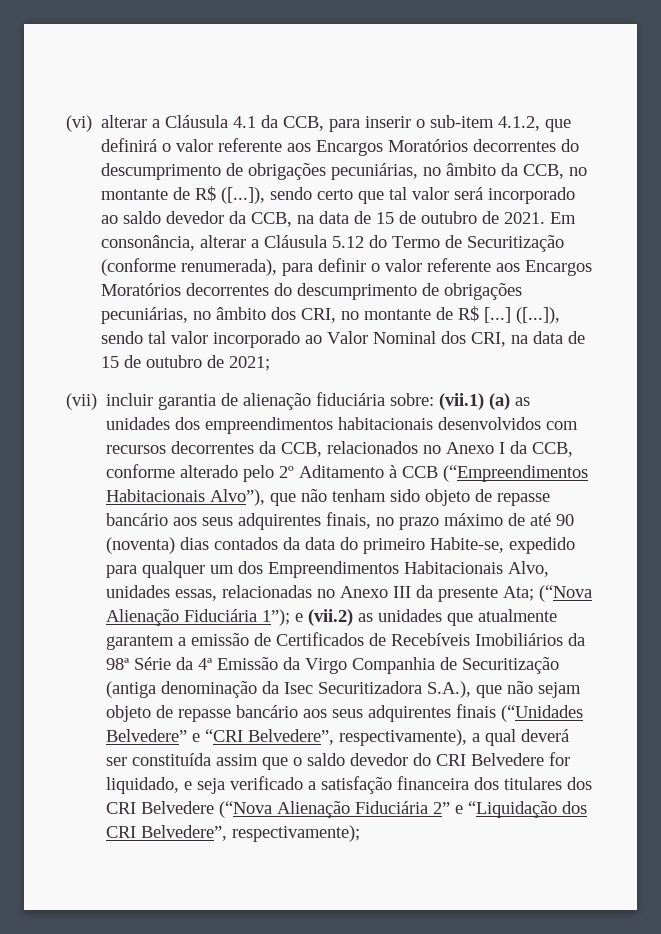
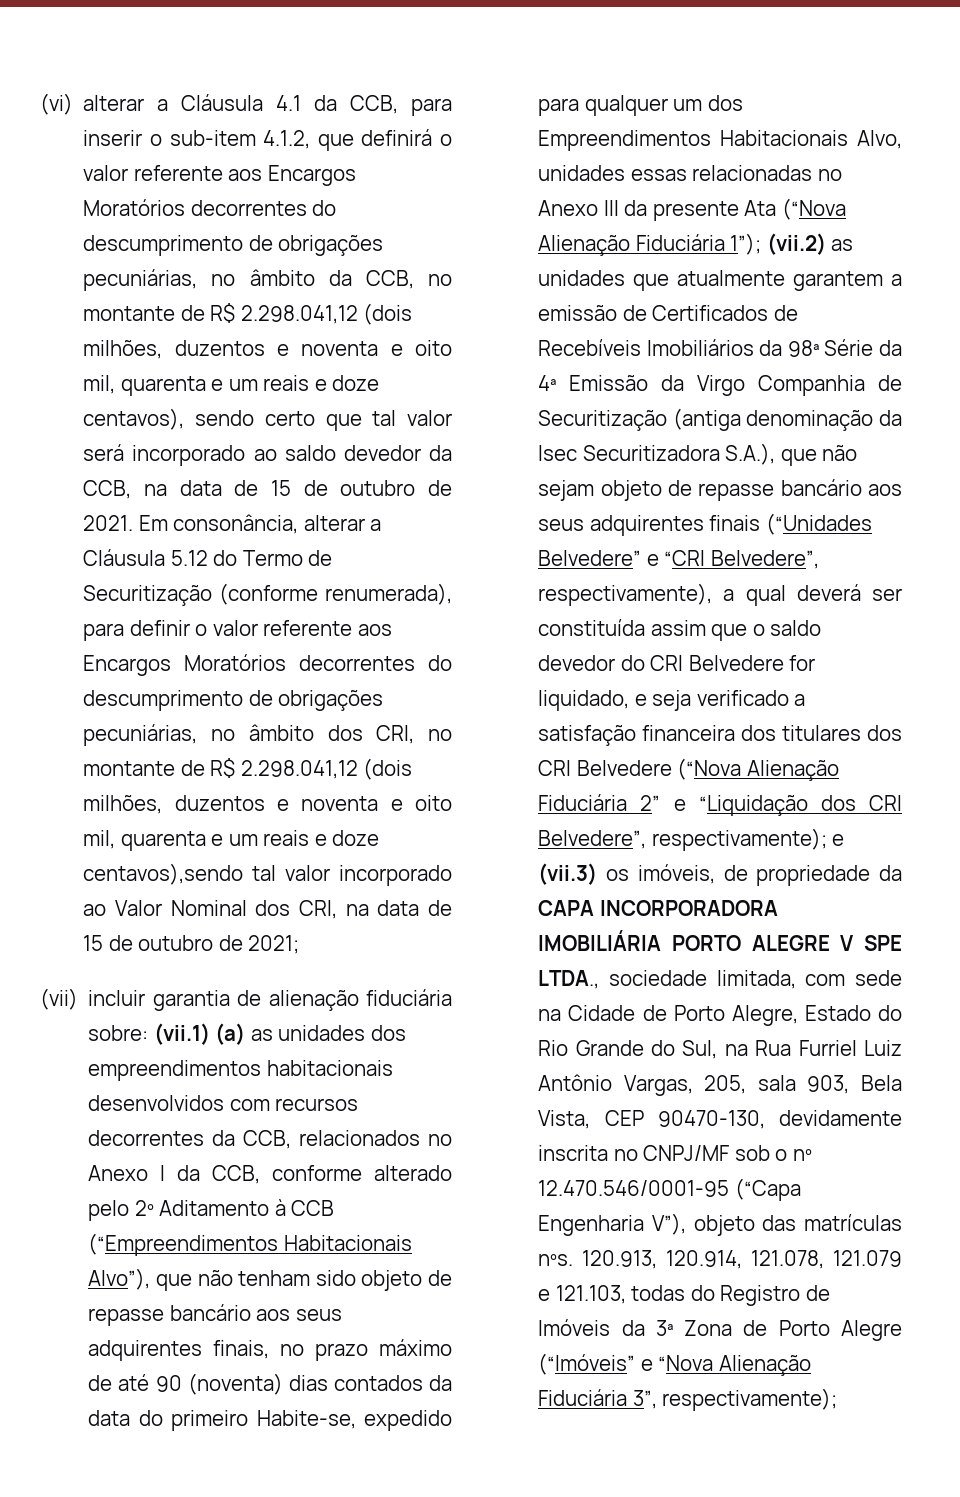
[221,187,266,204] ([...]), -> [240,303,413,325] [83,340,453,359] [83,375,380,396] [83,408,185,430] 2.298.041,12 (dois milhões, duzentos e noventa e oito mil, quarenta e um reais e doze centavos),
[484,307,561,324] [101,331,144,344] [...] ([...]), sendo -> [240,758,413,780] [83,795,453,814] [83,830,380,851] [83,863,244,885] 2.298.041,12 (dois milhões, duzentos e noventa e oito mil, quarenta e um reais e doze centavos),sendo
[175,589,218,601] essas, -> [630,169,687,181] essas
[503,586,535,601] Ata; -> [744,200,777,216] Ata
[295,613,304,622] e -> (762, 244) none
(361, 833) none -> [832,834,845,846] [538,863,902,886] [538,900,778,916] [538,930,902,951] [538,970,902,989] [538,1005,902,1026] [538,1040,902,1059] [538,1074,902,1096] [538,1110,902,1129] [538,1145,812,1161] [538,1178,801,1201] [538,1213,902,1236] [538,1250,902,1269] [538,1285,830,1306] [538,1319,903,1341] [538,1353,811,1376] [538,1388,838,1411] e (vii.3) os imóveis, de propriedade da CAPA INCORPORADORA IMOBILIÁRIA PORTO ALEGRE V SPE LTDA., sociedade limitada, com sede na Cidade de Porto Alegre, Estado do Rio Grande do Sul, na Rua Furriel Luiz Antônio Vargas, 205, sala 903, Bela Vista, CEP 90470-130, devidamente inscrita no CNPJ/MF sob o nº 12.470.546/0001-95 (“Capa Engenharia V”), objeto das matrículas nºs. 120.913, 120.914, 121.078, 121.079 e 121.103, todas do Registro de Imóveis da 3ª Zona de Porto Alegre (“Imóveis” e “Nova Alienação Fiduciária 3”, respectivamente);

